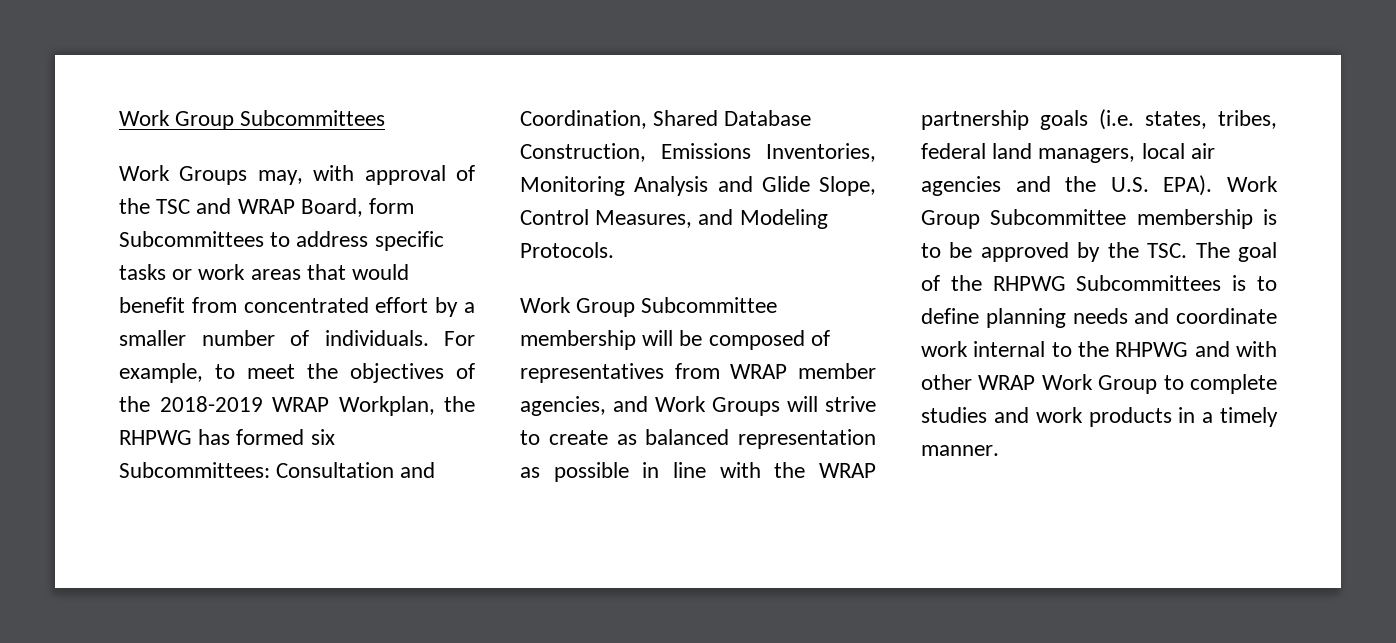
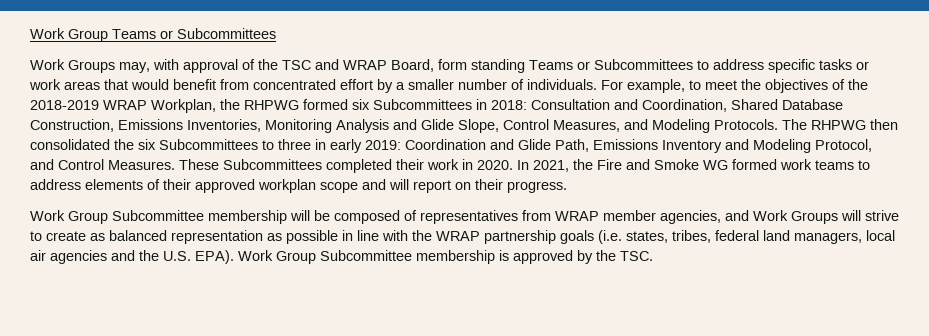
[119,110,235,130] Work Group -> [30,28,173,42] Work Group Teams or
(415, 206) none -> [471,59,590,73] standing Teams or
[198,429,231,445] has -> (299, 105) none
[119,462,270,478] Subcommittees: -> [373,99,527,110] Subcommittees in 2018:
(614, 250) none -> [782,119,898,130] [30,139,872,153] [30,159,870,173] [30,179,567,193] The RHPWG then consolidated the six Subcommittees to three in early 2019: Coordination and Glide Path, Emissions Inventory and Modeling Protocol, and Control Measures. These Subcommittees completed their work in 2020. In 2021, the Fire and Smoke WG formed work teams to address elements of their approved workplan scope and will report on their progress.
[921,242,973,258] to be -> (509, 255) none
[1195,242,1277,262] [921,275,1277,291] [921,308,1277,328] [921,341,1277,357] [921,374,1277,394] [921,407,1278,427] [921,445,999,456] The goal of the RHPWG Subcommittees is to define planning needs and coordinate work internal to the RHPWG and with other WRAP Work Group to complete studies and work products in a timely manner. -> (653, 256) none

